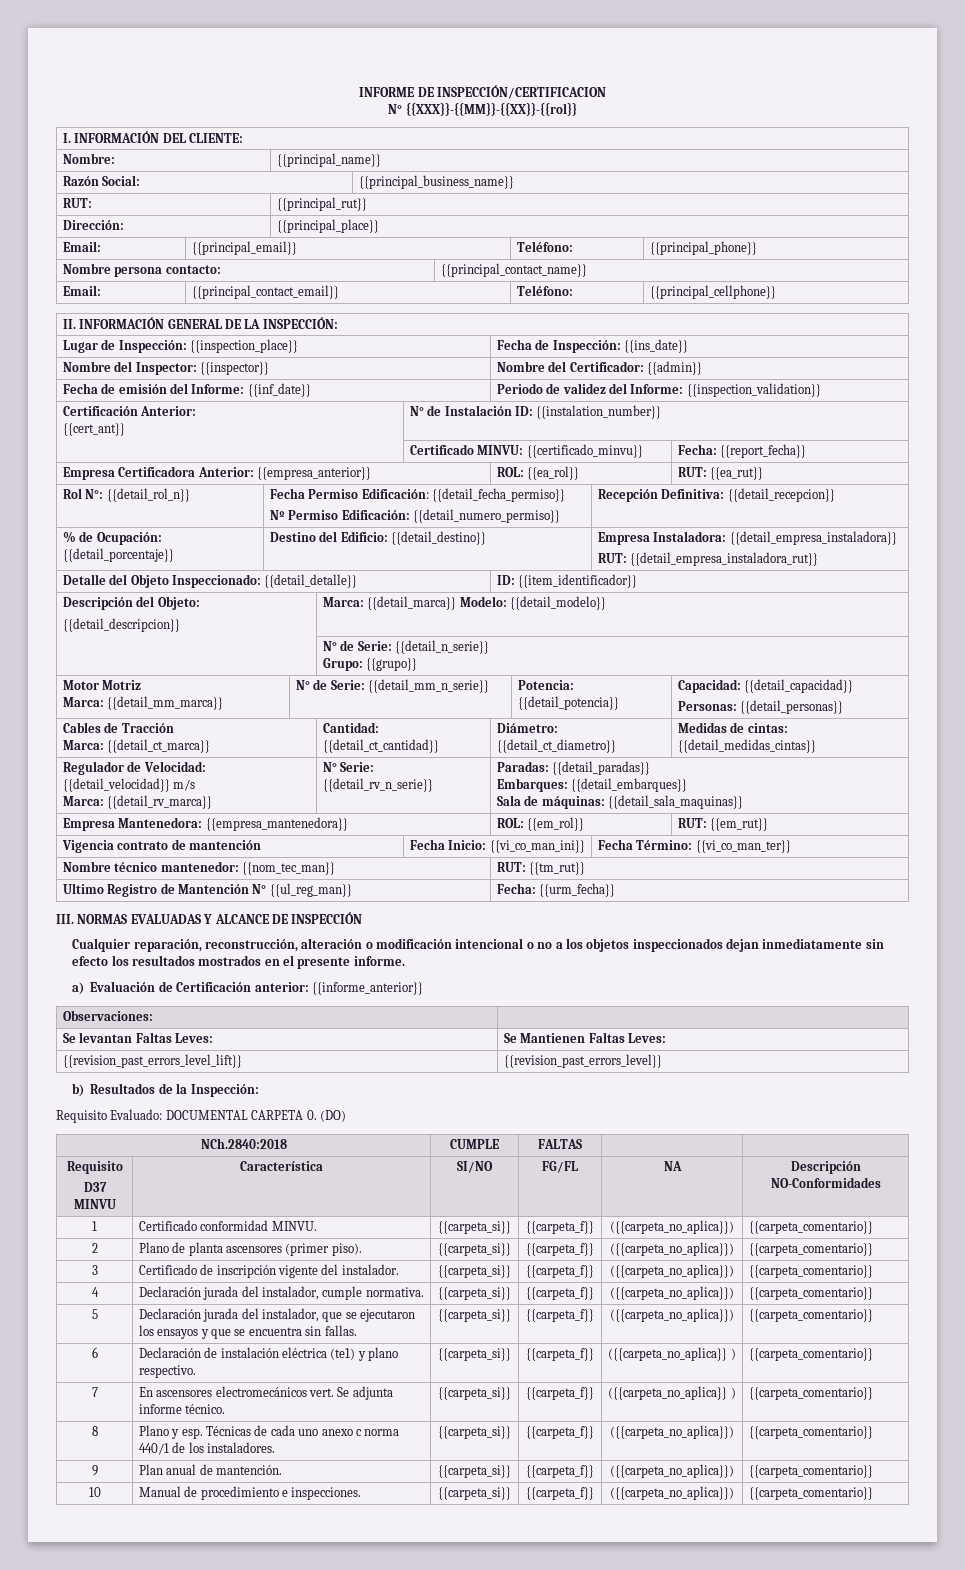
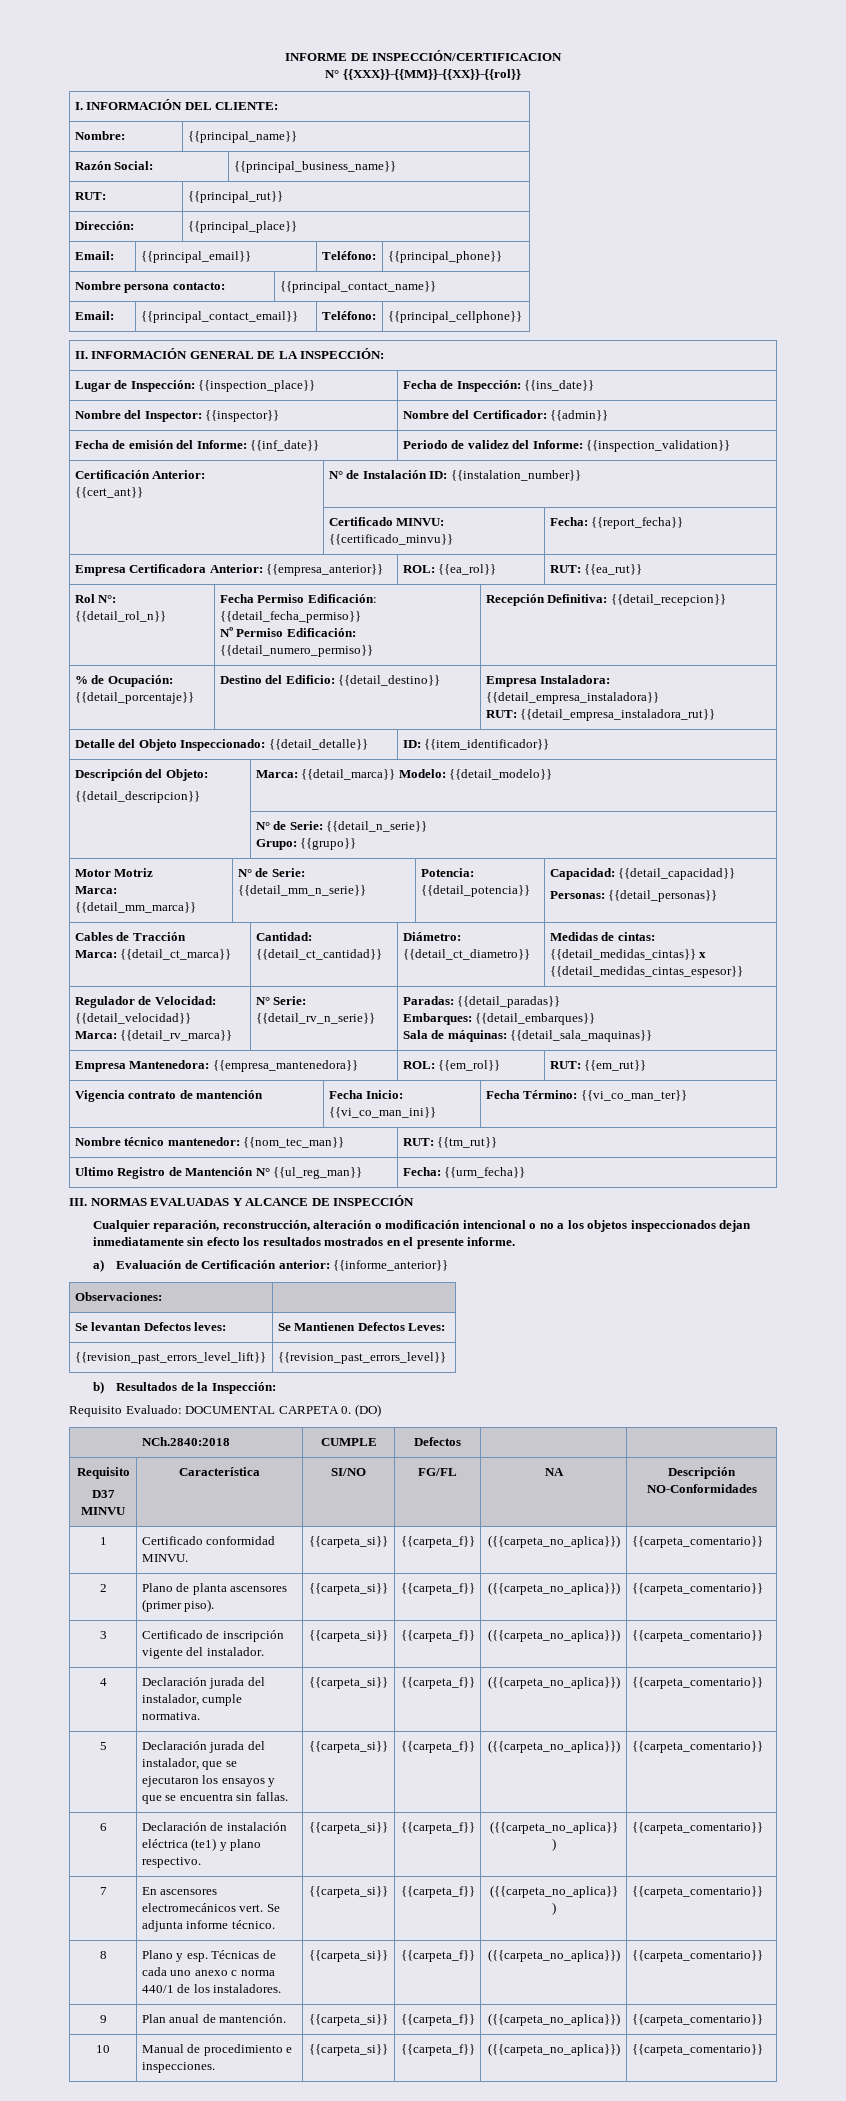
(816, 746) none -> [699,952,707,958] [549,966,743,978] x {{detail_medidas_cintas_espesor}}
[173,779,196,791] m/s -> (191, 1018) none
[135,1032,214,1043] Faltas Leves: -> [143,1322,227,1331] Defectos leves:
[588,1032,625,1043] Faltas -> [357,1322,405,1331] Defectos
[538,1139,582,1149] FALTAS -> [414,1437,461,1446] Defectos

